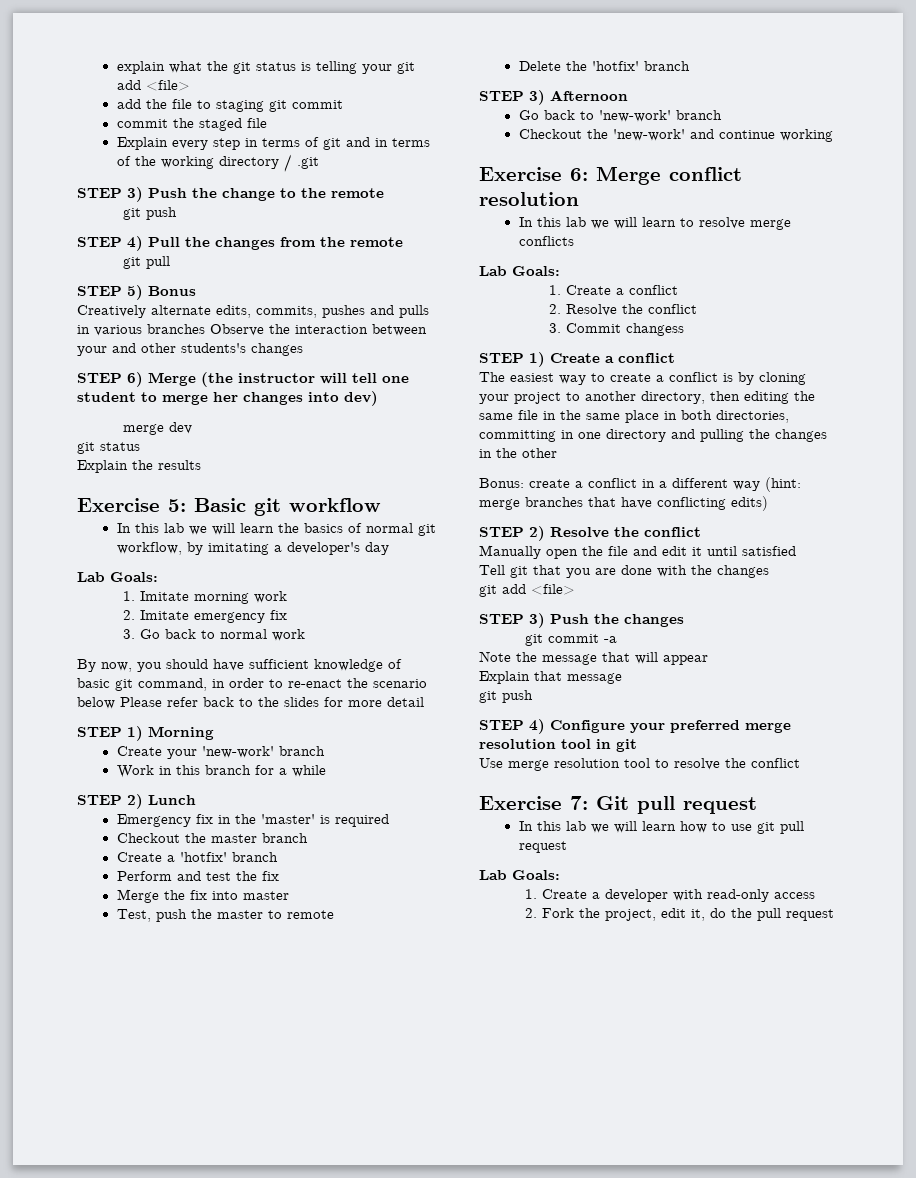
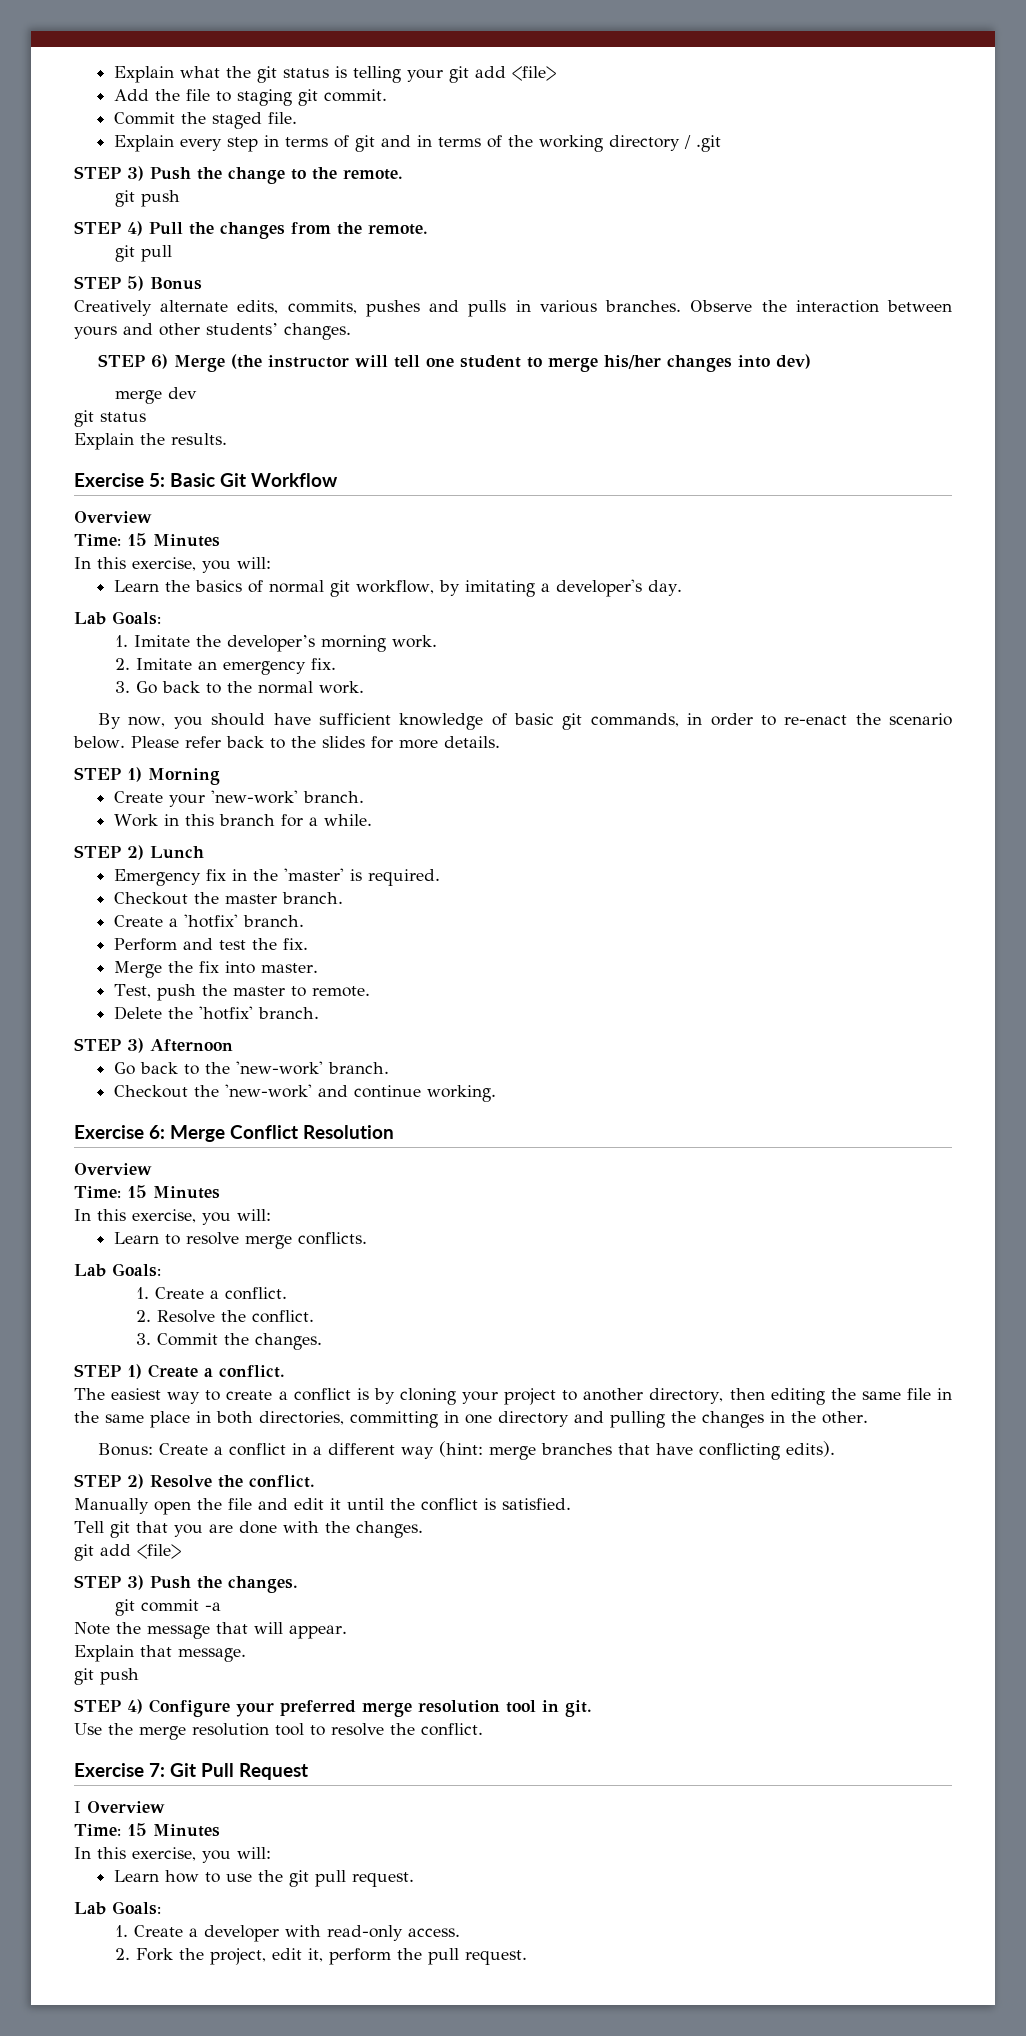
[116,61,165,74] explain -> [113,66,174,83] Explain
[116,99,141,109] add -> [113,89,149,101] Add
[291,100,343,109] [116,119,168,128] commit // commit -> [323,89,387,102] [113,112,175,125] commit. // Commit
[246,118,267,128] file -> [267,112,297,124] file.
[331,188,384,198] remote -> [343,169,403,180] remote.
[350,237,403,247] remote -> [368,224,428,235] remote.
[147,324,205,334] branches -> [605,300,682,312] branches.
[77,346,107,356] your -> [74,326,117,339] yours
[181,343,303,356] students's changes -> [206,323,351,340] students’ changes.
[213,392,238,402] her -> [604,355,662,369] his/her
[158,460,201,470] results -> [171,433,227,445] results.
[254,498,381,516] [116,523,274,535] git workflow // In this lab we will learn -> [220,473,338,487] [74,511,152,523] [74,533,220,547] [74,557,271,573] [113,580,159,592] Git Workflow // Overview // Time: 15 Minutes // In this exercise, you will: // Learn
[364,542,389,555] day -> [647,580,682,596] day.
[194,591,288,604] morning work -> [196,635,438,652] the developer’s morning work.
[194,610,288,623] emergency fix -> [198,658,337,675] an emergency fix.
[220,629,306,641] normal work -> [227,681,365,694] the normal work.
[138,678,207,691] command, -> [590,713,679,727] commands,
[77,697,115,709] below -> [73,736,125,749] below.
[387,697,424,707] detail -> [443,736,500,748] details.
[278,746,325,756] branch -> [302,791,364,803] branch.
[291,765,326,777] while -> [323,814,372,826] while.
[334,814,389,827] required -> [367,869,440,886] required.
[261,833,308,843] branch -> [281,892,343,904] branch.
[231,852,278,862] branch -> [242,915,304,927] branch.
[261,871,279,881] fix -> [282,938,308,950] fix.
[242,891,289,900] master -> [260,963,318,973] master.
[286,910,334,919] remote -> [311,986,370,997] remote.
[643,61,690,71] branch -> [257,1007,319,1019] branch.
[598,110,722,122] 'new-work' branch -> [204,1061,389,1075] the 'new-work' branch.
[779,129,833,142] working -> [426,1085,496,1102] working.
[669,167,742,181] [479,192,579,206] [518,217,676,229] conflict resolution // In this lab we will learn -> [230,1125,394,1139] [74,1163,152,1175] [74,1185,220,1199] [74,1209,271,1225] [113,1232,159,1244] Conflict Resolution // Overview // Time: 15 Minutes // In this exercise, you will: // Learn
[518,236,574,246] [479,266,560,276] [548,285,678,295] conflicts // Lab Goals: // 1. Create a conflict -> [297,1232,367,1245] [74,1263,161,1277] [135,1287,287,1300] conflicts. // Lab Goals: // 1. Create a conflict.
[647,304,697,314] conflict -> [251,1310,314,1323] conflict.
[625,323,684,336] changess -> [223,1333,322,1350] the changes.
[618,353,675,363] conflict -> [219,1365,285,1378] conflict.
[522,448,557,458] other -> [822,1411,868,1424] other.
[529,479,570,488] create -> [159,1443,209,1455] Create
[731,496,768,511] edits) -> [786,1441,836,1457] edits).
[644,527,701,537] conflict -> [249,1475,315,1488] conflict.
[742,546,796,556] satisfied -> [390,1498,571,1511] the conflict is satisfied.
[717,565,769,578] changes -> [355,1521,423,1538] changes.
[624,614,684,627] changes -> [228,1576,298,1593] changes.
[663,655,708,665] appear -> [289,1625,347,1639] appear.
[567,673,622,684] message -> [178,1648,246,1662] message.
[616,739,637,752] git -> [565,1700,592,1717] git.
(503, 763) none -> [108,1723,133,1735] the
[751,758,800,768] conflict -> [421,1723,483,1736] conflict.
[637,796,757,814] [518,821,676,833] pull request // In this lab we will learn -> [201,1763,308,1780] [74,1801,165,1813] [74,1823,220,1837] [74,1847,271,1863] [113,1870,159,1882] Pull Request // I Overview // Time: 15 Minutes // In this exercise, you will: // Learn
[756,821,804,834] [518,841,567,853] git pull request -> [257,1870,414,1887] the git pull request.
[774,892,816,899] access -> [408,1928,461,1937] access.
[710,908,727,918] do -> [329,1948,392,1965] perform
[786,909,835,921] request -> [465,1950,528,1965] request.

